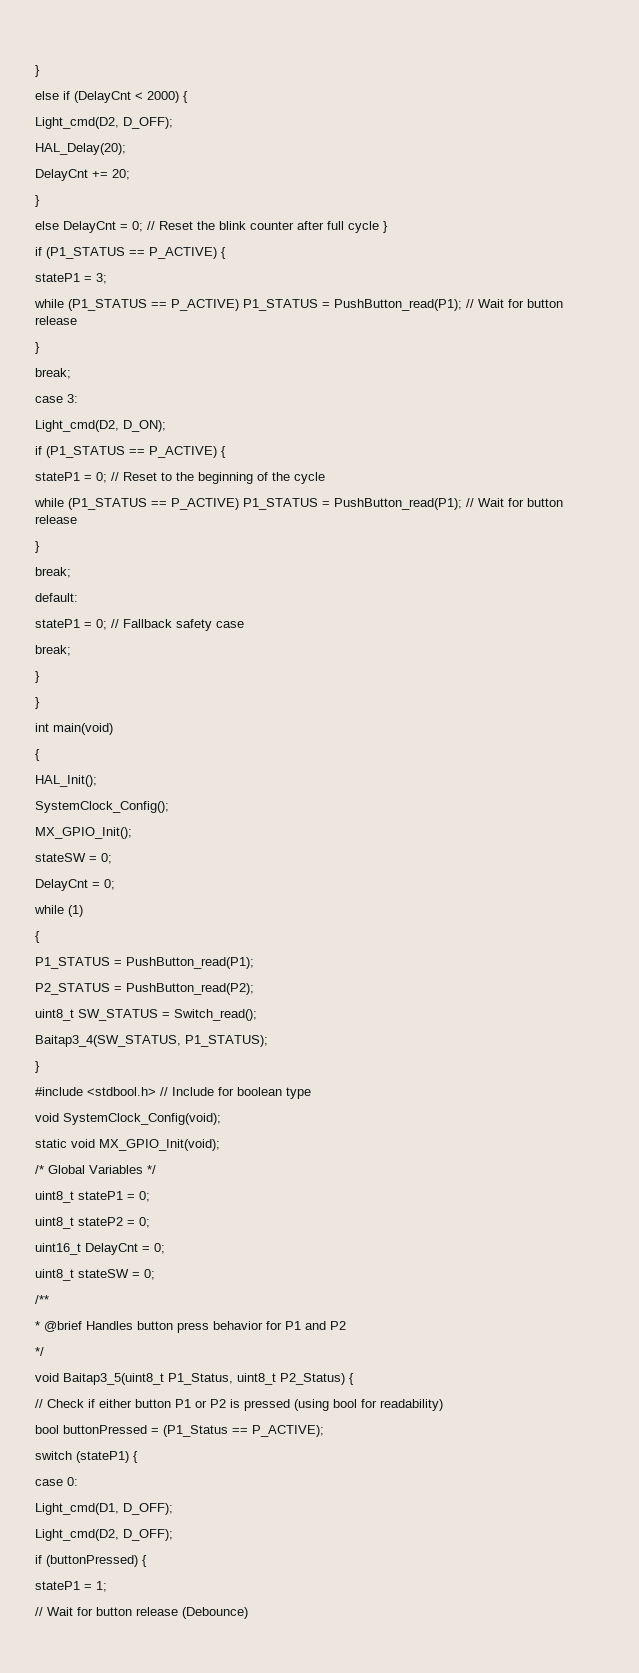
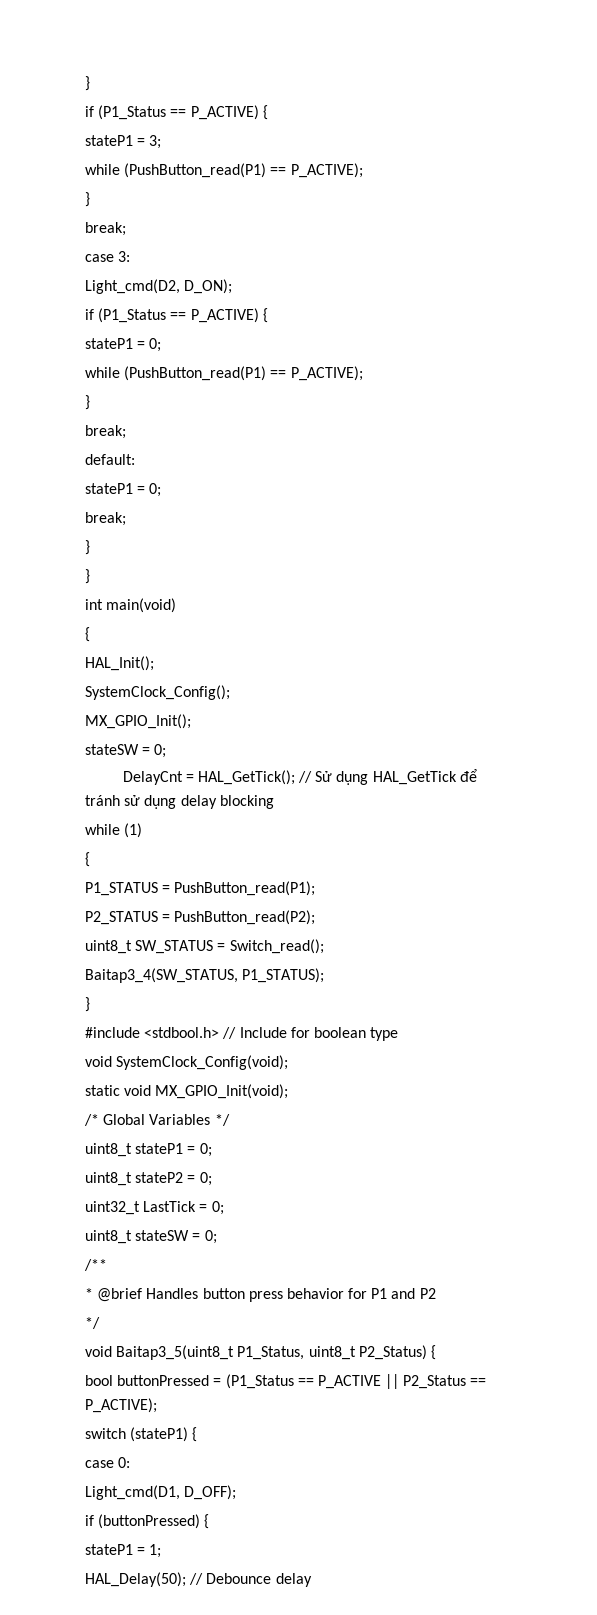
[35,65,40,77] [35,91,188,103] [35,117,173,129] [35,143,126,155] [35,169,130,181] [35,195,40,207] [35,221,388,233] [35,247,125,259] } // else if (DelayCnt < 2000) { // Light_cmd(D2, D_OFF); // HAL_Delay(20); // DelayCnt += 20; // } // else DelayCnt = 0; // Reset the blink counter after full cycle } // if (P1_STATUS -> [85,76,90,91] [85,105,167,120] } // if (P1_Status
[68,299,563,311] [35,316,77,325] (P1_STATUS == P_ACTIVE) P1_STATUS = PushButton_read(P1); // Wait for button release -> [124,163,363,178] (PushButton_read(P1) == P_ACTIVE);
[46,446,125,458] (P1_STATUS -> [98,308,167,323] (P1_Status
[111,472,325,484] [34,498,563,510] [35,515,77,524] // Reset to the beginning of the cycle // while (P1_STATUS == P_ACTIVE) P1_STATUS = PushButton_read(P1); // Wait for button release -> [85,366,363,381] // while (PushButton_read(P1) == P_ACTIVE);
[111,619,244,631] // Fallback safety case -> (162, 490) none
[104,879,115,890] 0; -> [197,769,477,785] [85,795,274,809] HAL_GetTick(); // Sử dụng HAL_GetTick để tránh sử dụng delay blocking
[35,1243,138,1255] uint16_t DelayCnt -> [85,1201,197,1215] uint32_t LastTick
[35,1399,443,1411] // // Check if either button P1 or P2 is pressed (using bool for readability) -> (436, 1352) none
(248, 1431) none -> [317,1374,487,1389] P_ACTIVE || P2_Status ==
[35,1529,173,1541] // Light_cmd(D2, D_OFF); -> (237, 1492) none
[35,1607,248,1619] // Wait for button release (Debounce) -> [85,1572,312,1587] HAL_Delay(50); // Debounce delay

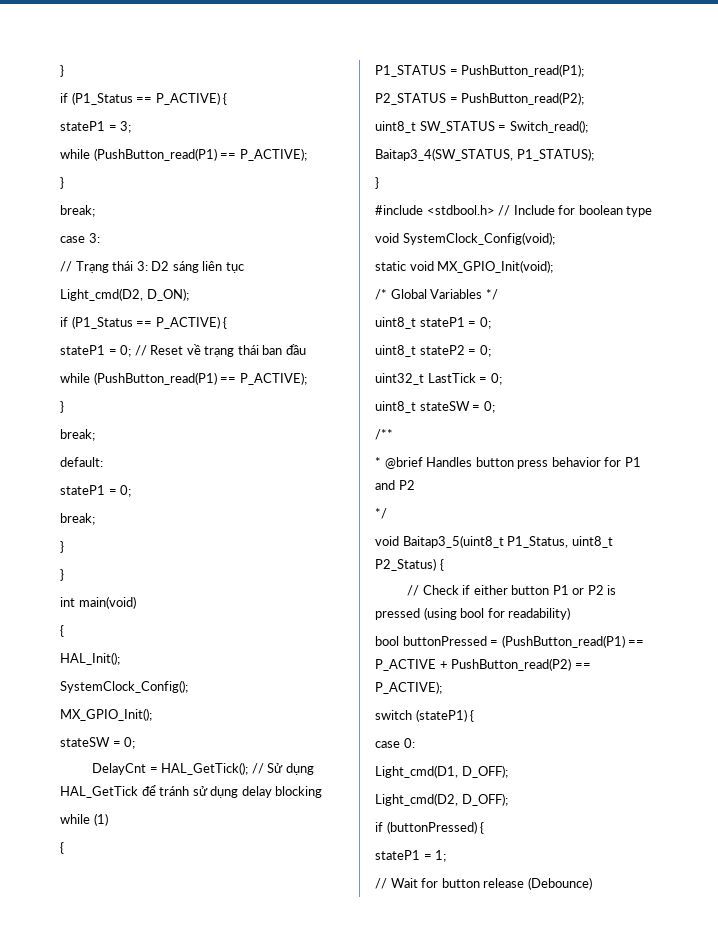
(131, 256) none -> [60,261,244,273] // // Trạng thái 3: D2 sáng liên tục
(162, 345) none -> [134,344,306,357] // Reset về trạng thái ban đầu
(436, 1352) none -> [407,585,617,596] [375,607,571,620] // // Check if either button P1 or P2 is pressed (using bool for readability)
[225,1374,294,1389] (P1_Status -> [501,635,625,648] (PushButton_read(P1)
[385,1374,467,1389] || P2_Status -> [439,658,572,671] + PushButton_read(P2)
(237, 1492) none -> [375,793,508,806] // Light_cmd(D2, D_OFF);
[85,1572,312,1587] HAL_Delay(50); // Debounce delay -> [375,877,592,890] // Wait for button release (Debounce)

